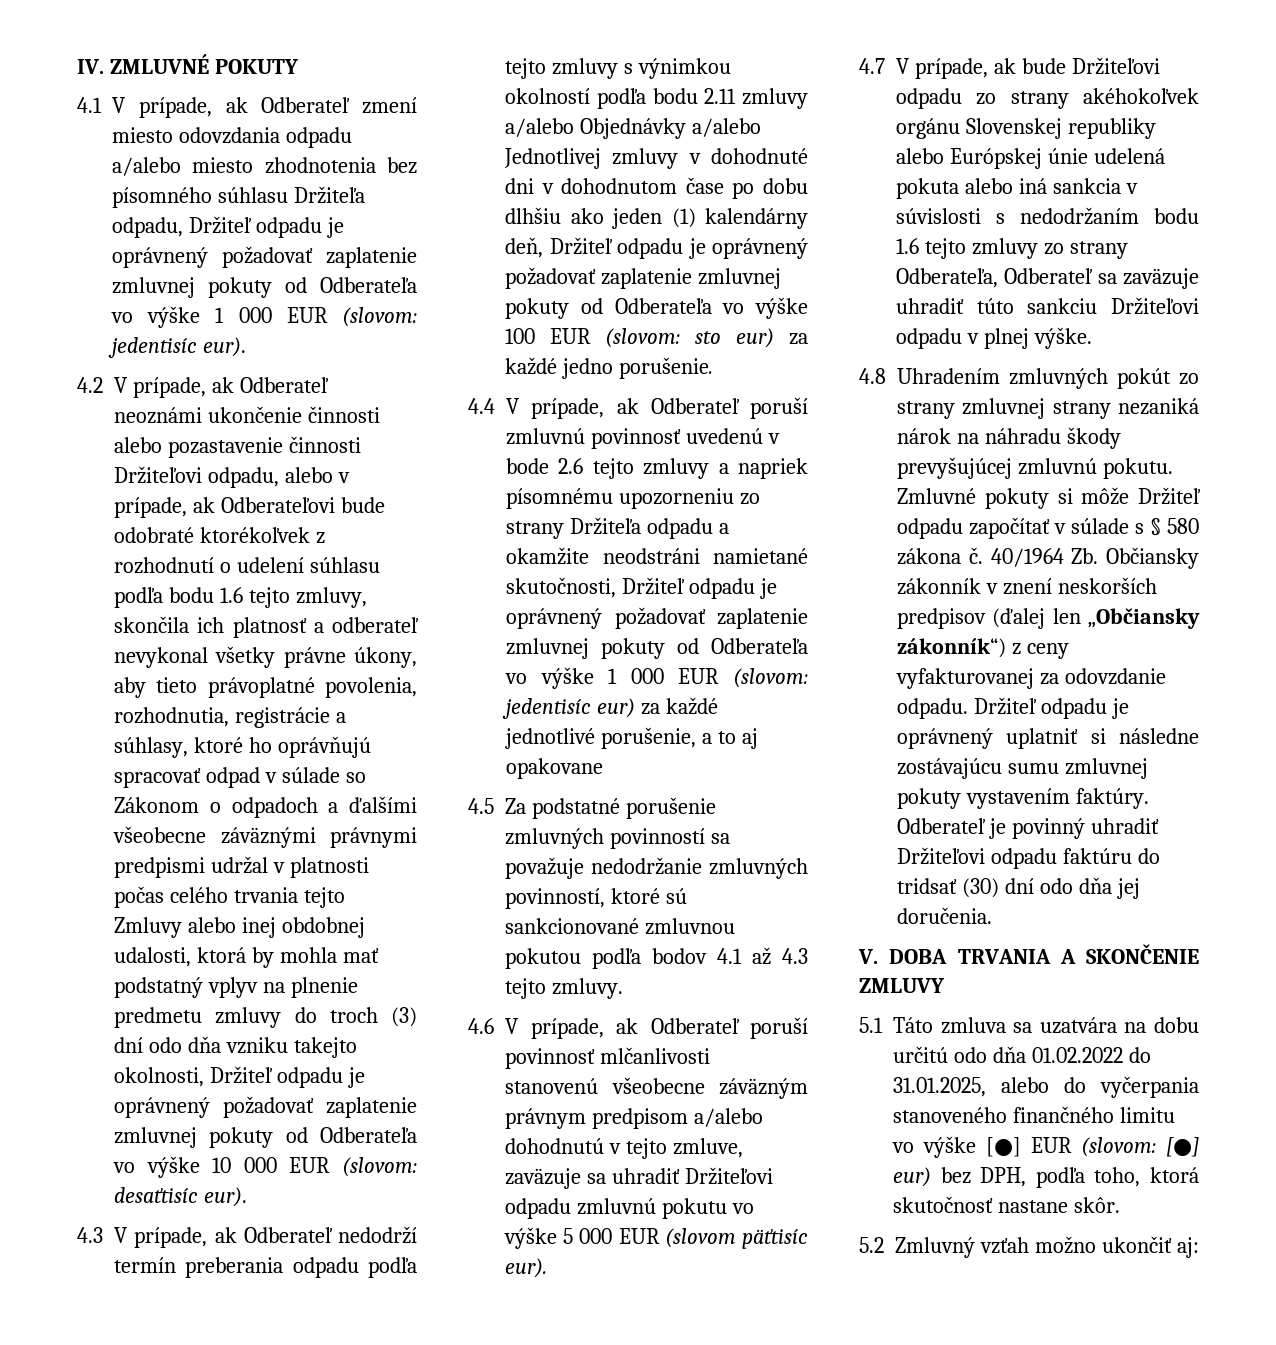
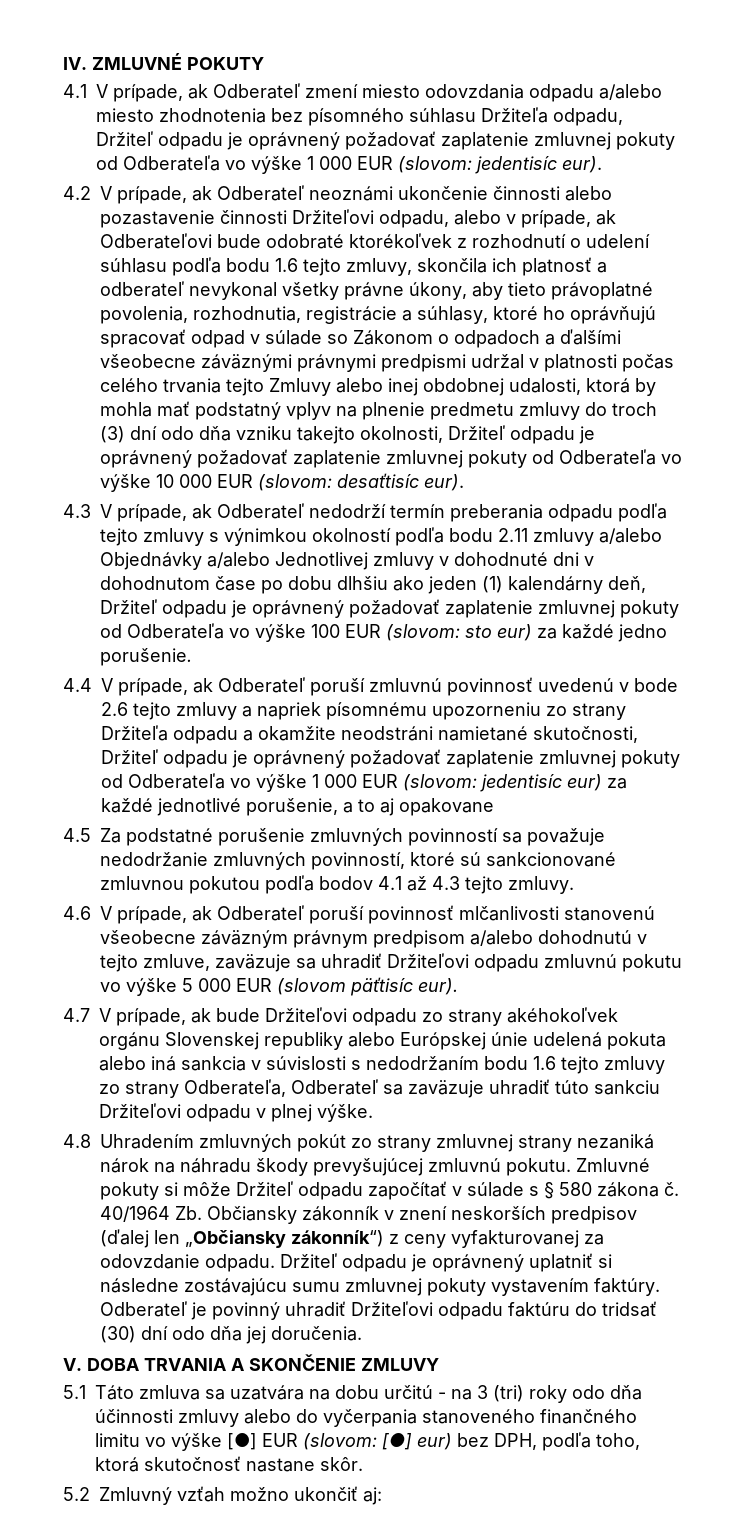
[953,1046,1151,1063] [893,1077,986,1097] odo dňa 01.02.2022 do 31.01.2025, -> [438,1385,642,1403] [95,1409,239,1427] - na 3 (tri) roky odo dňa účinnosti zmluvy

